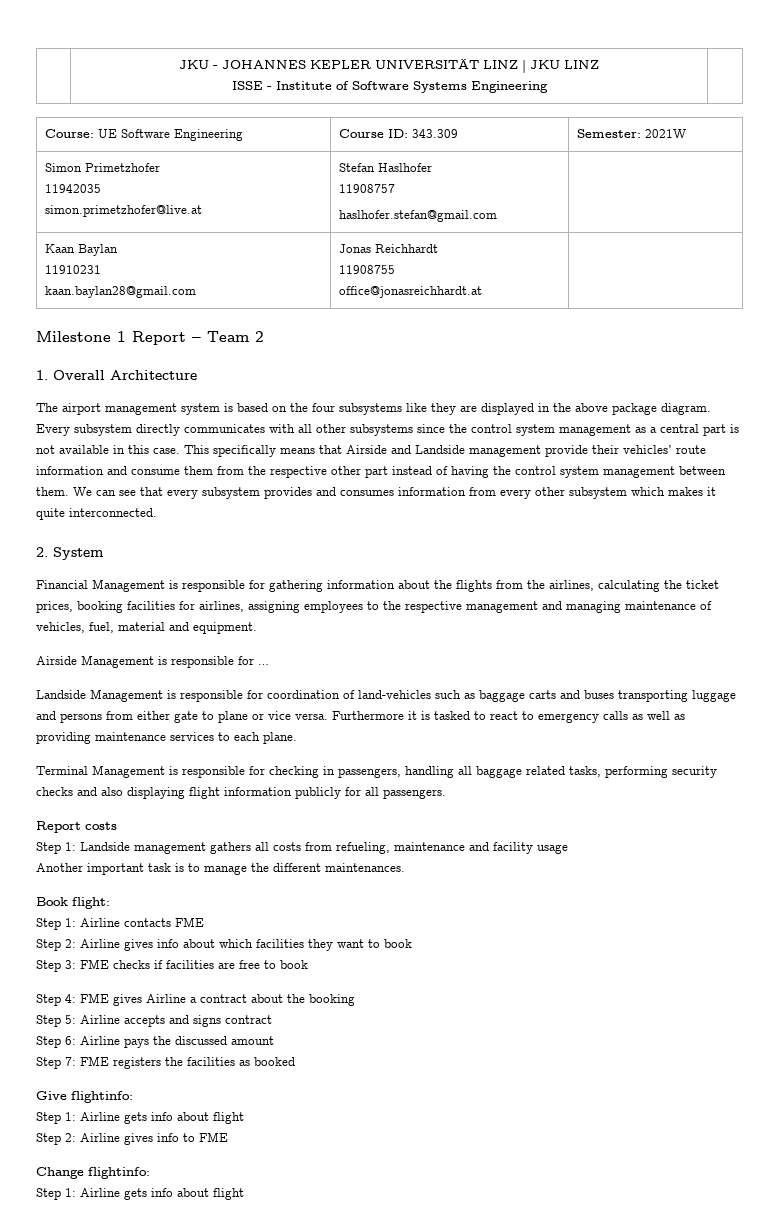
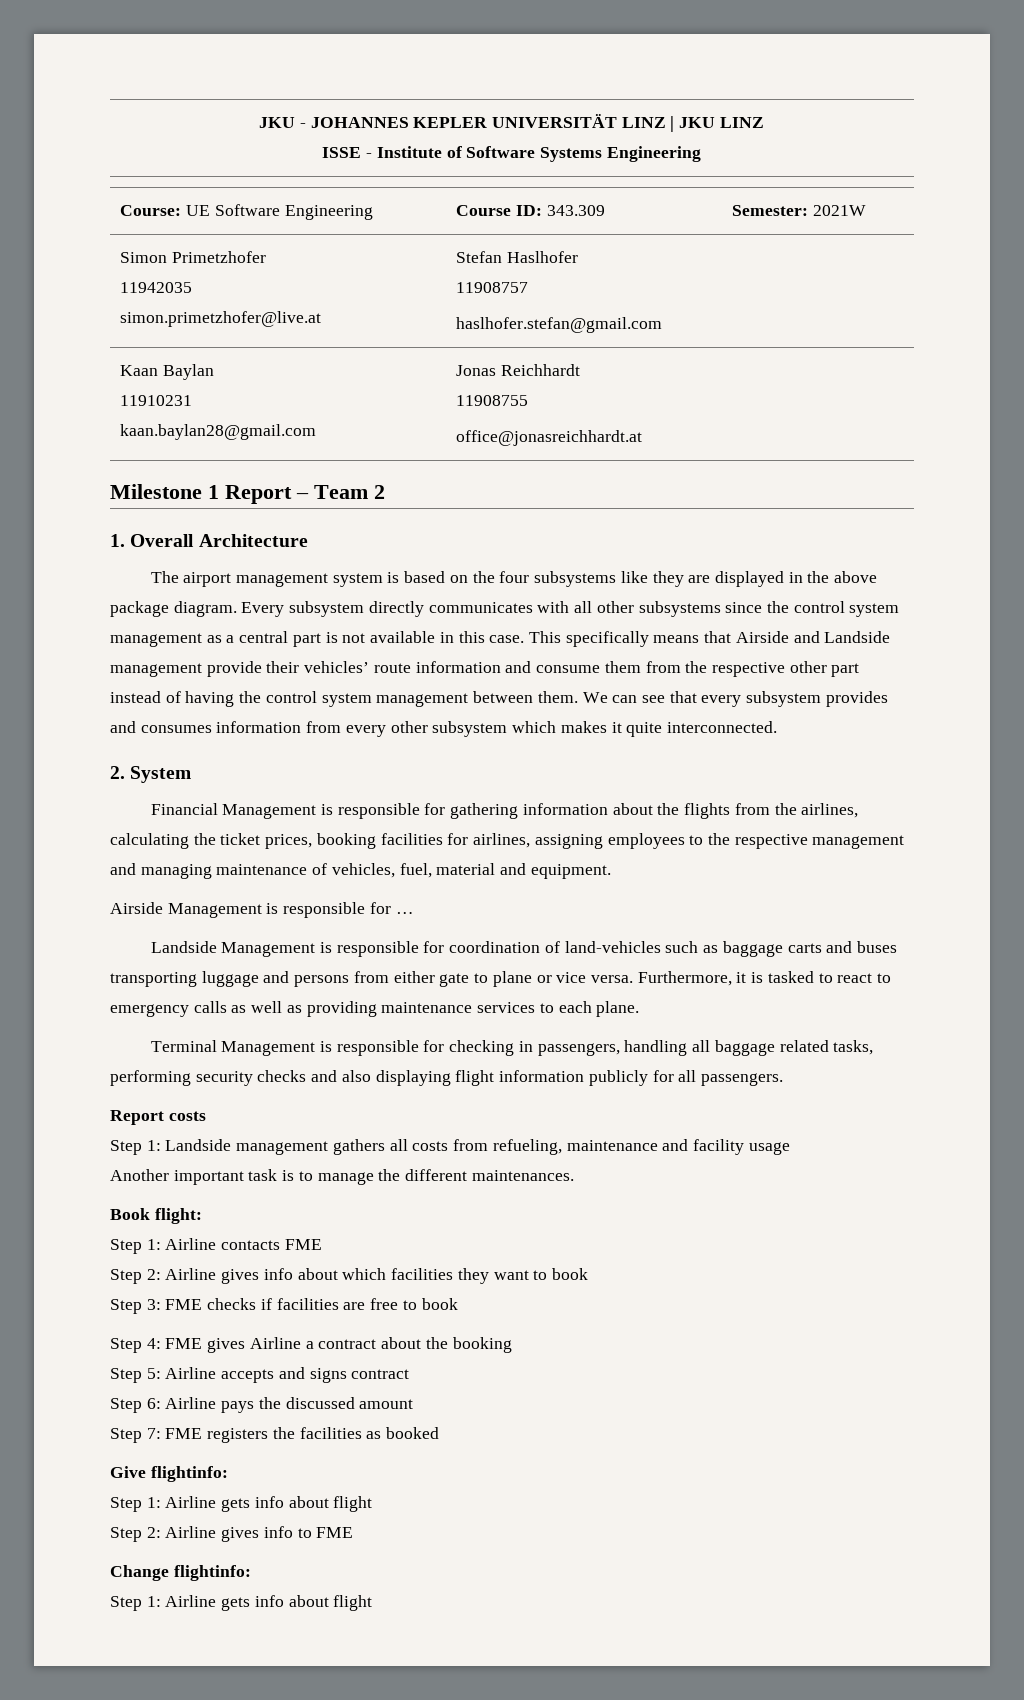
[332,711,404,720] Furthermore -> [637,971,732,986] Furthermore,

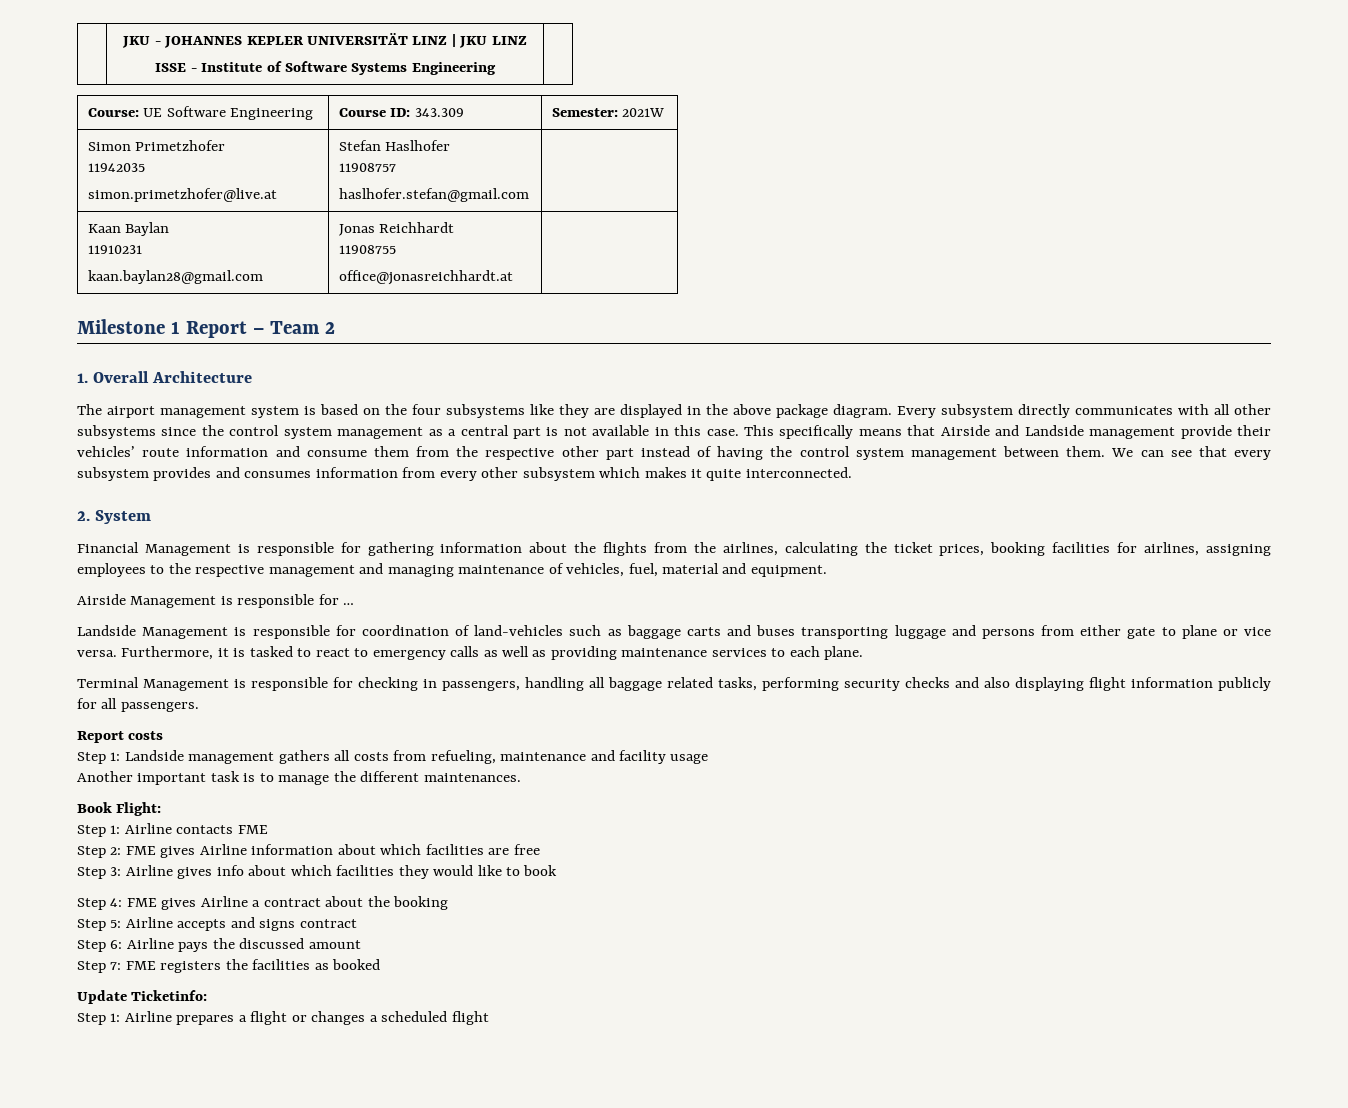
[154,1208,202,1224] flight: -> [116,802,162,816] Flight:
(161, 1274) none -> [125,844,540,858] [77,867,122,879] FME gives Airline information about which facilities are free // Step 3:
[493,1268,588,1280] [110,1298,399,1314] want to book // Step 3: FME checks if facilities are free -> [433,865,502,876] would like
[110,1466,228,1482] [110,1496,373,1512] [110,1526,354,1542] [110,1565,251,1581] [110,1595,329,1611] Give flightinfo: // Step 1: Airline gets info about flight // Step 2: Airline gives info to FME // Change flightinfo: // Step 1: Airline gets info about -> [77,990,208,1004] [77,1011,448,1025] Update Ticketinfo: // Step 1: Airline prepares a flight or changes a scheduled

